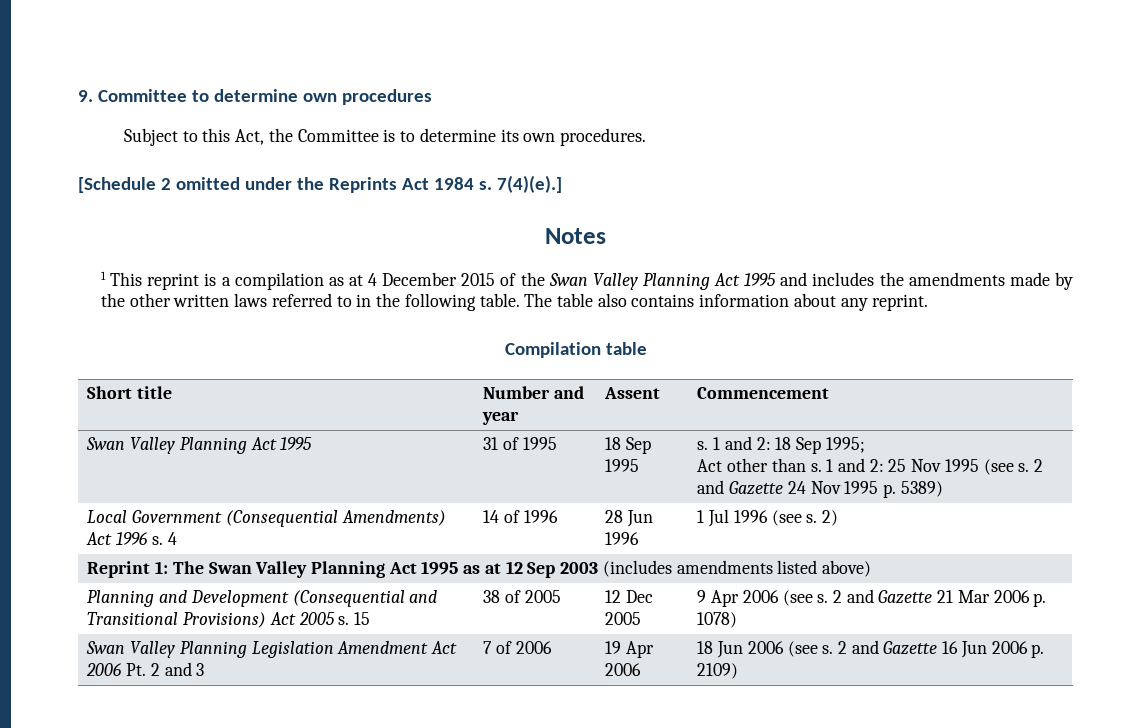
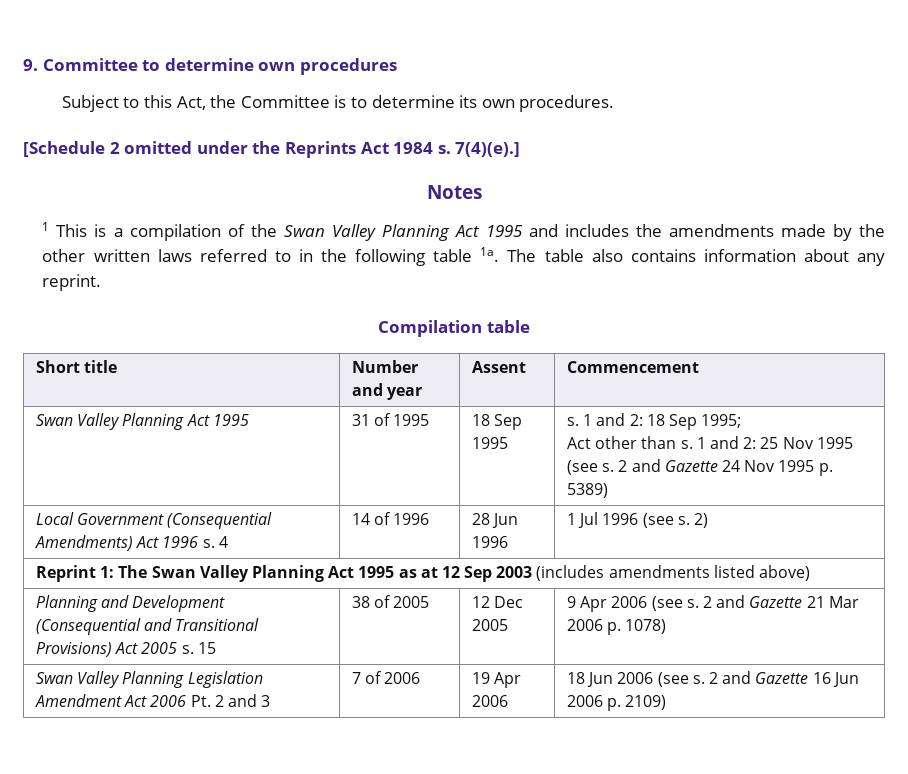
[147,273,200,290] reprint -> (88, 230) none
[328,272,496,286] as at 4 December 2015 -> (221, 232) none
[479,293,520,307] table. -> [433,247,500,262] table 1a.

